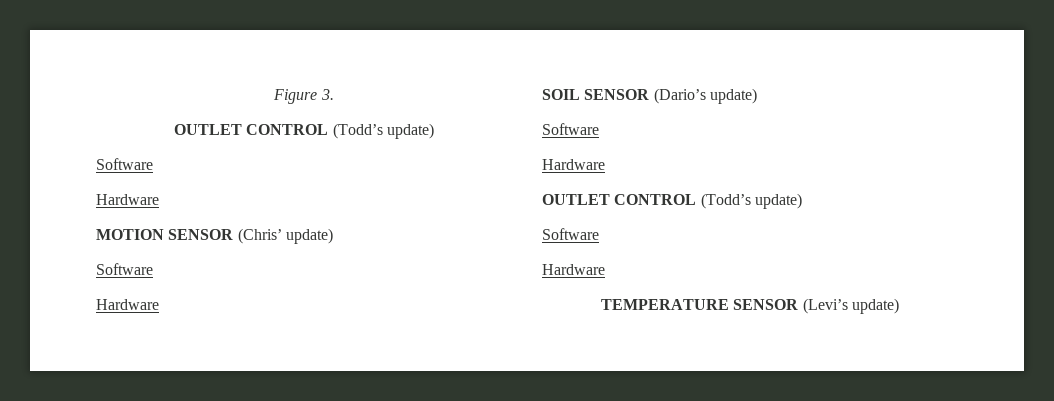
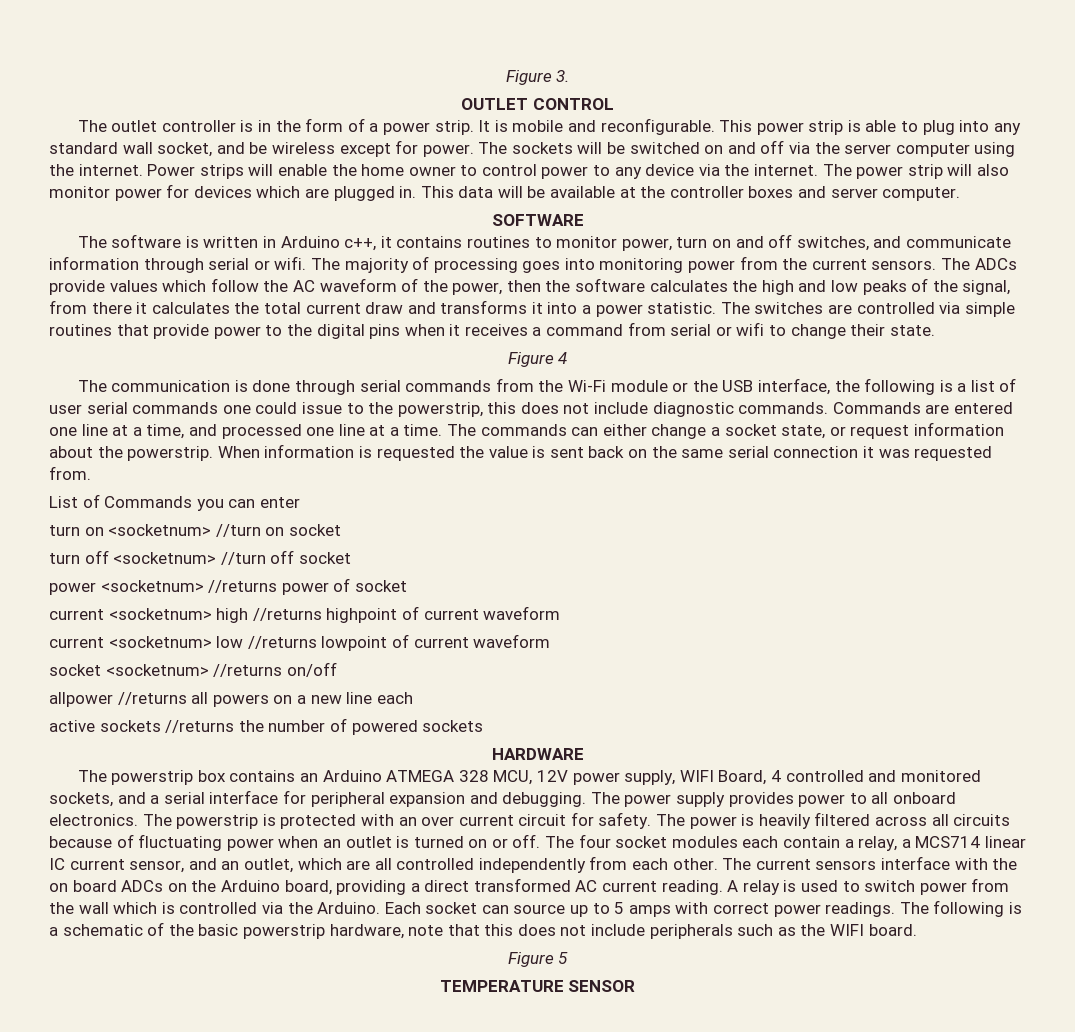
[332,123,434,139] [96,158,153,170] [96,194,159,205] [96,228,333,244] [96,263,153,275] [96,299,159,310] [542,88,757,104] [542,123,599,135] [542,159,605,170] [542,193,802,209] [542,228,599,240] [542,264,605,275] (Todd’s update) // Software // Hardware // MOTION SENSOR (Chris’ update) // Software // Hardware // SOIL SENSOR (Dario’s update) // Software // Hardware // OUTLET CONTROL (Todd’s update) // Software // Hardware -> [77,118,1021,135] [49,140,1016,157] [49,164,1009,179] [49,184,961,201] [491,214,584,226] [77,234,1011,251] [49,256,1017,273] [49,278,1011,295] [49,300,1015,317] [49,322,935,339] [507,352,568,367] [77,378,1017,395] [49,402,1014,417] [49,422,1004,439] [49,444,993,461] [49,466,91,480] [49,494,300,511] [49,524,341,537] [49,550,351,565] [49,578,407,595] [49,606,561,623] [49,634,551,651] [49,662,337,677] [49,692,413,707] [49,718,484,735] [491,748,584,760] [77,770,981,785] [49,790,957,807] [49,812,1011,829] [49,834,1026,851] [49,856,1018,873] [49,878,1010,895] [49,900,1022,917] [49,922,917,939] [507,952,569,967] // The outlet controller is in the form of a power strip. It is mobile and reconfigurable. This power strip is able to plug into any standard wall socket, and be wireless except for power. The sockets will be switched on and off via the server computer using the internet. Power strips will enable the home owner to control power to any device via the internet. The power strip will also monitor power for devices which are plugged in. This data will be available at the controller boxes and server computer. // SOFTWARE // The software is written in Arduino c++, it contains routines to monitor power, turn on and off switches, and communicate information through serial or wifi. The majority of processing goes into monitoring power from the current sensors. The ADCs provide values which follow the AC waveform of the power, then the software calculates the high and low peaks of the signal, from there it calculates the total current draw and transforms it into a power statistic. The switches are controlled via simple routines that provide power to the digital pins when it receives a command from serial or wifi to change their state. // Figure 4 // The communication is done through serial commands from the Wi-Fi module or the USB interface, the following is a list of user serial commands one could issue to the powerstrip, this does not include diagnostic commands. Commands are entered one line at a time, and processed one line at a time. The commands can either change a socket state, or request information about the powerstrip. When information is requested the value is sent back on the same serial connection it was requested from. // List of Commands you can enter // turn on <socketnum> //turn on socket // turn off <socketnum> //turn off socket // power <socketnum> //returns power of socket // current <socketnum> high //returns highpoint of current waveform // current <socketnum> low //returns lowpoint of current waveform // socket <socketnum> //returns on/off // allpower //returns all powers on a new line each // active sockets //returns the number of powered sockets // HARDWARE // The powerstrip box contains an Arduino ATMEGA 328 MCU, 12V power supply, WIFI Board, 4 controlled and monitored sockets, and a serial interface for peripheral expansion and debugging. The power supply provides power to all onboard electronics. The powerstrip is protected with an over current circuit for safety. The power is heavily filtered across all circuits because of fluctuating power when an outlet is turned on or off. The four socket modules each contain a relay, a MCS714 linear IC current sensor, and an outlet, which are all controlled independently from each other. The current sensors interface with the on board ADCs on the Arduino board, providing a direct transformed AC current reading. A relay is used to switch power from the wall which is controlled via the Arduino. Each socket can source up to 5 amps with correct power readings. The following is a schematic of the basic powerstrip hardware, note that this does not include peripherals such as the WIFI board. // Figure 5
[802,298,899,314] (Levi’s update) -> (636, 986) none

